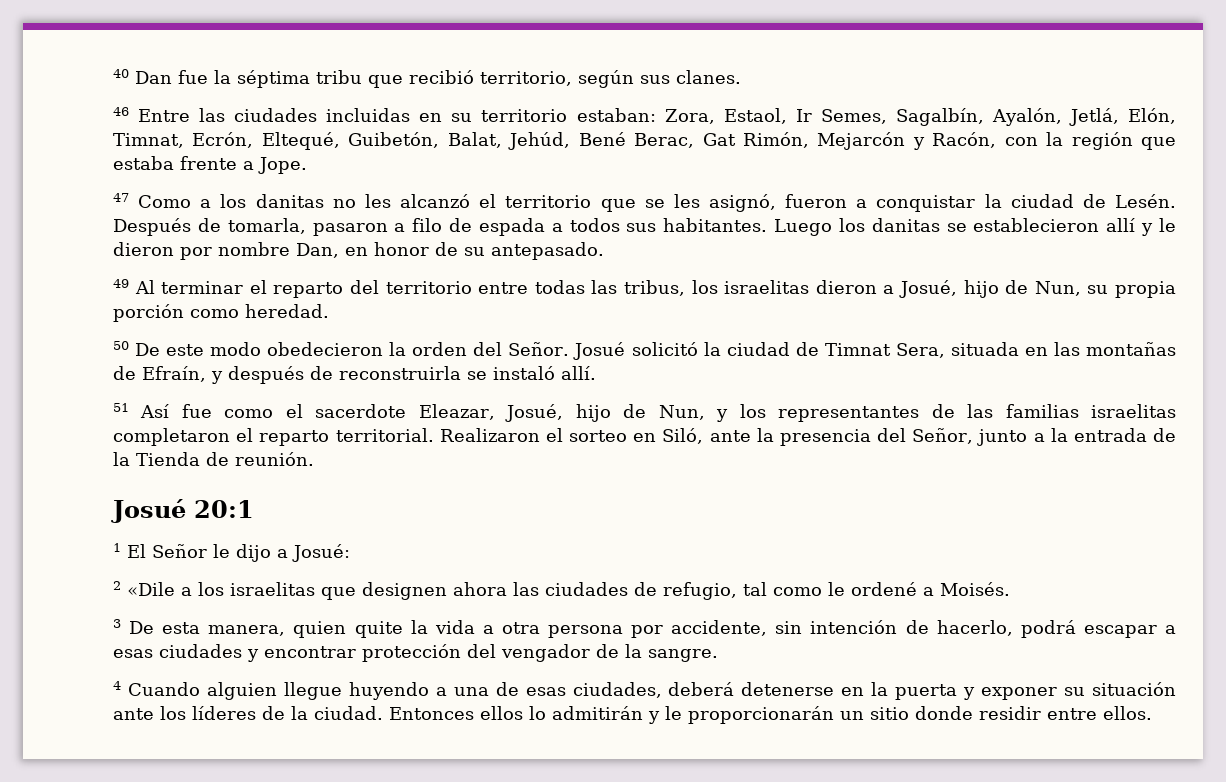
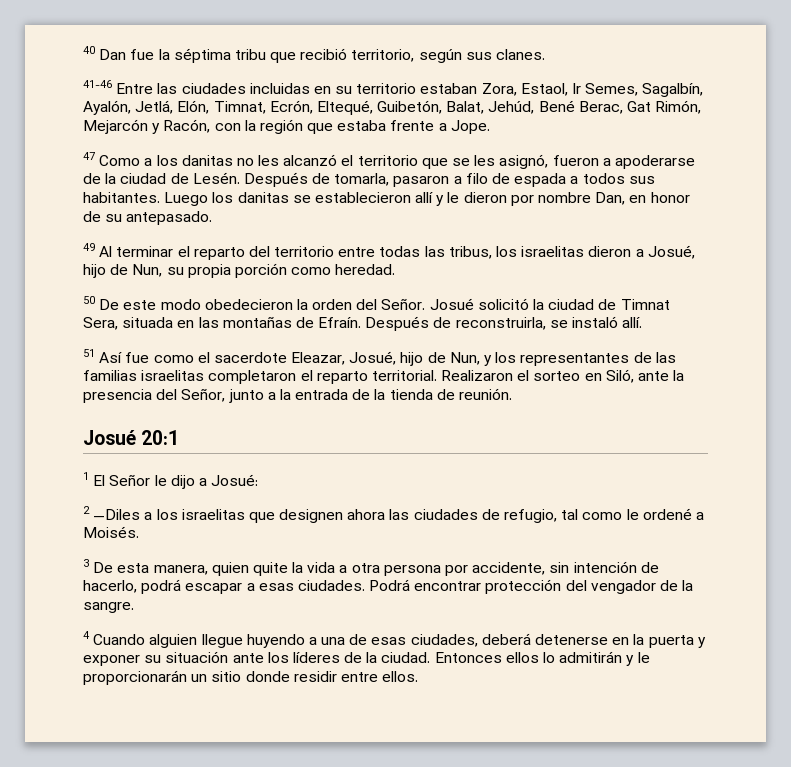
[113,107,129,116] 46 -> [83,80,112,88] 41-46
[576,108,656,122] estaban: -> [420,83,478,94] estaban
[876,195,976,212] conquistar -> [614,155,695,169] [83,173,101,184] apoderarse de
[142,366,461,384] Efraín, y después de reconstruirla -> [318,316,546,331] Efraín. Después de reconstruirla,
[136,452,200,466] Tienda -> [389,389,433,400] tienda
[127,582,175,596] «Dile -> [93,509,141,520] —Diles
[159,644,259,662] ciudades y -> [297,579,411,591] ciudades. Podrá

